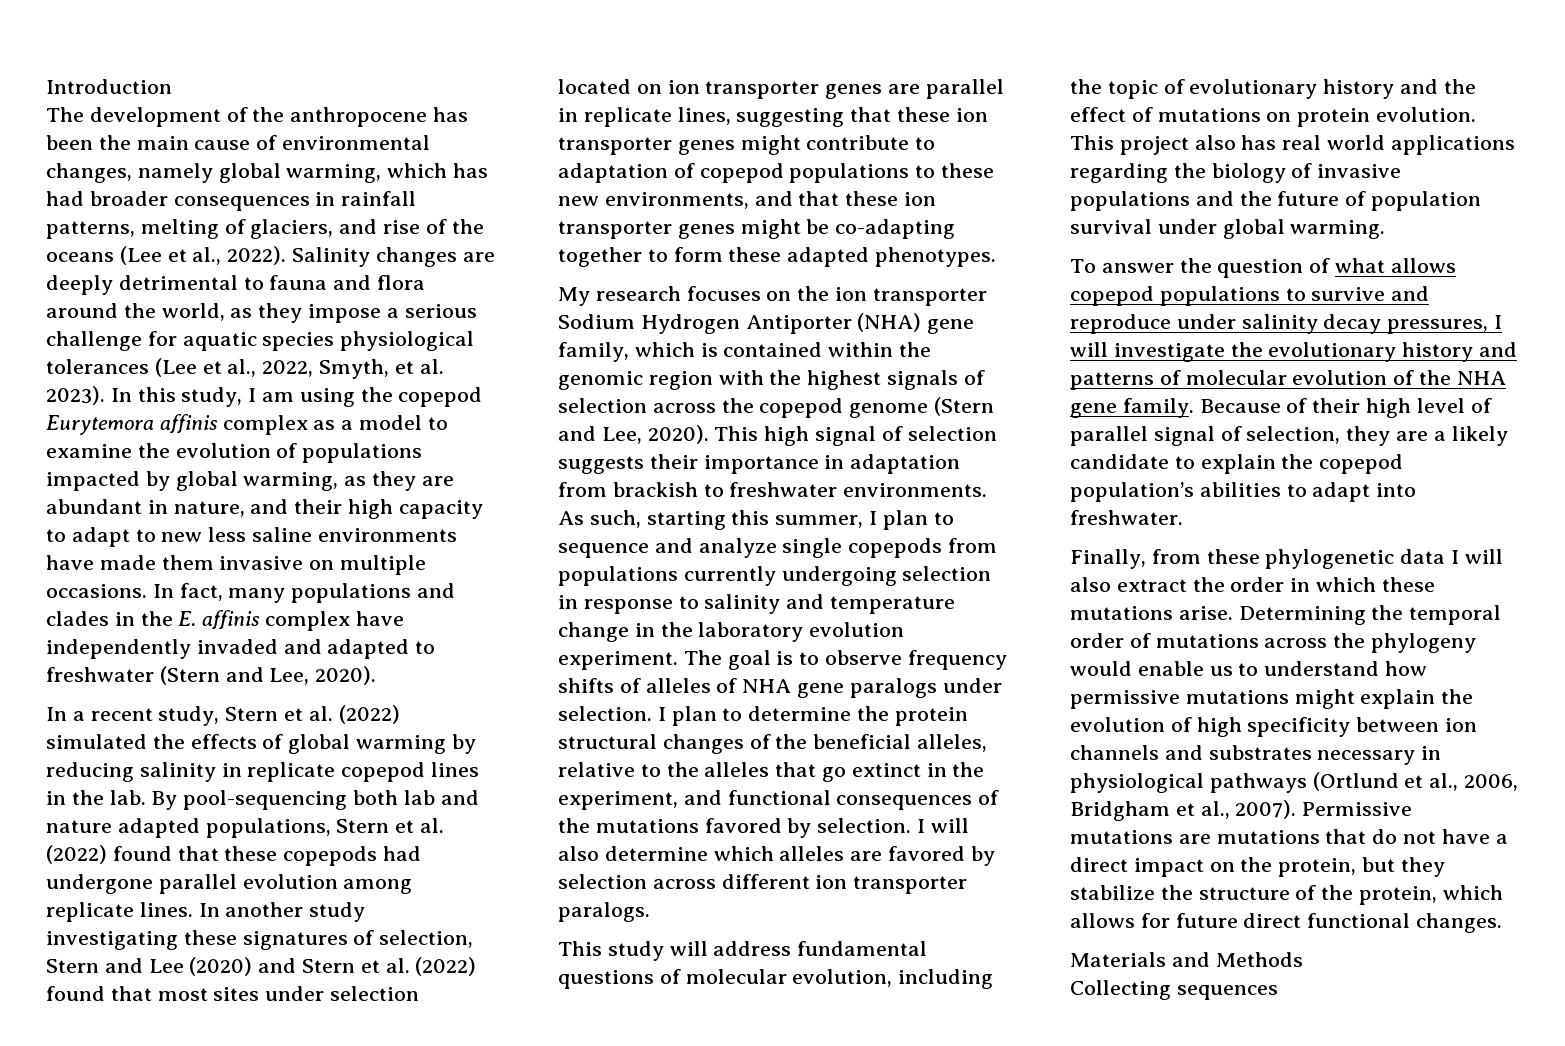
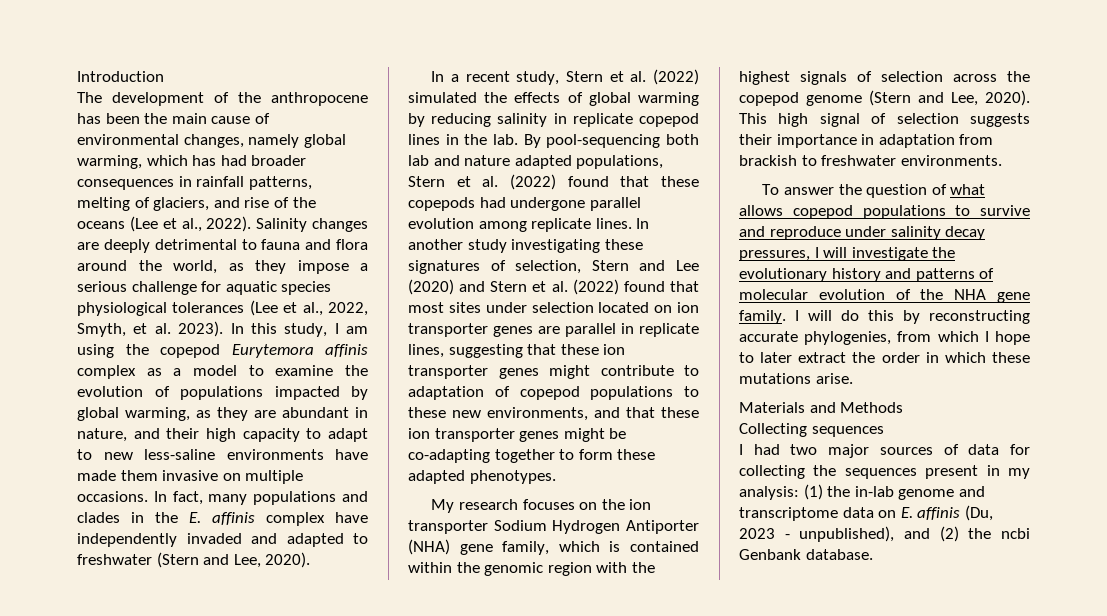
[208,527,313,542] less saline -> [144,449,215,460] less-saline
[558,510,954,530] [558,538,998,558] [558,566,992,586] [558,594,956,614] [558,622,905,642] [558,650,1007,670] [558,678,1002,698] [558,706,968,726] [558,734,988,754] [558,762,985,782] [558,790,1000,810] [558,818,969,838] [558,846,995,866] [558,874,968,894] [558,902,650,922] [558,941,928,961] [558,969,994,989] [1070,79,1476,99] [1070,107,1477,127] [1070,135,1515,155] [1070,163,1402,183] [1070,191,1482,211] [1070,219,1386,239] As such, starting this summer, I plan to sequence and analyze single copepods from populations currently undergoing selection in response to salinity and temperature change in the laboratory evolution experiment. The goal is to observe frequency shifts of alleles of NHA gene paralogs under selection. I plan to determine the protein structural changes of the beneficial alleles, relative to the alleles that go extinct in the experiment, and functional consequences of the mutations favored by selection. I will also determine which alleles are favored by selection across different ion transporter paralogs. // This study will address fundamental questions of molecular evolution, including the topic of evolutionary history and the effect of mutations on protein evolution. This project also has real world applications regarding the biology of invasive populations and the future of population survival under global warming. -> (1002, 160) none
[1199,398,1492,418] [1070,426,1508,446] [1070,454,1404,474] [1070,482,1417,502] [1070,510,1183,525] [1070,549,1503,569] [1070,577,1111,592] Because of their high level of parallel signal of selection, they are a likely candidate to explain the copepod population’s abilities to adapt into freshwater. // Finally, from these phylogenetic data I will also -> [795,310,1030,324] [739,331,1030,345] [739,352,793,363] I will do this by reconstructing accurate phylogenies, from which I hope to later
[1238,605,1502,625] [1070,633,1477,653] [1070,661,1428,676] [1070,689,1474,709] [1070,717,1478,737] [1070,745,1442,765] [1070,772,1519,793] [1070,800,1413,821] [1070,829,1508,844] [1070,857,1445,877] [1070,885,1503,905] [1070,913,1503,933] Determining the temporal order of mutations across the phylogeny would enable us to understand how permissive mutations might explain the evolution of high specificity between ion channels and substrates necessary in physiological pathways (Ortlund et al., 2006, Bridgham et al., 2007). Permissive mutations are mutations that do not have a direct impact on the protein, but they stabilize the structure of the protein, which allows for future direct functional changes. -> (853, 378) none
(1278, 992) none -> [739,444,1030,458] [739,465,1030,479] [739,484,985,500] [739,505,993,521] [739,526,1030,542] [739,549,873,560] // I had two major sources of data for collecting the sequences present in my analysis: (1) the in-lab genome and transcriptome data on E. affinis (Du, 2023 - unpublished), and (2) the ncbi Genbank database.

